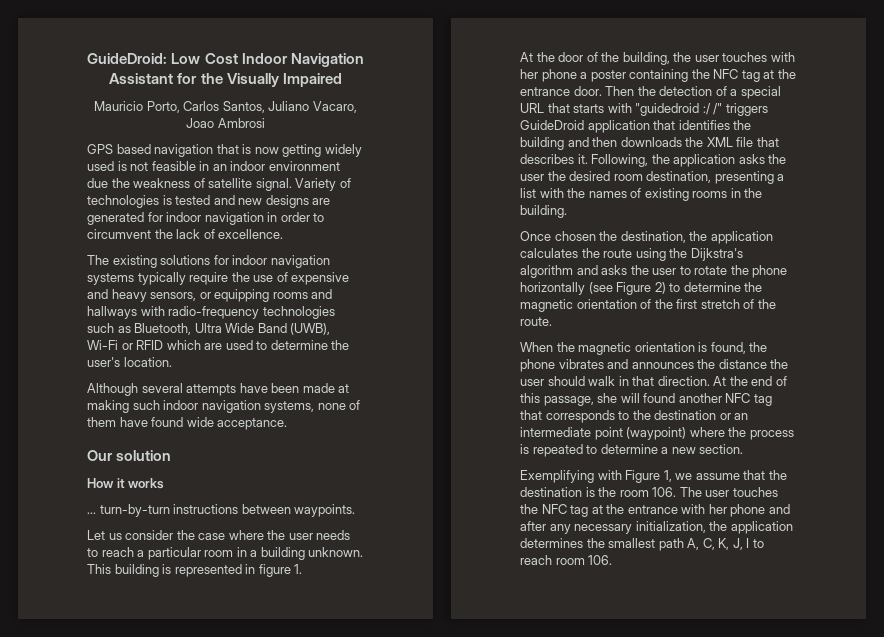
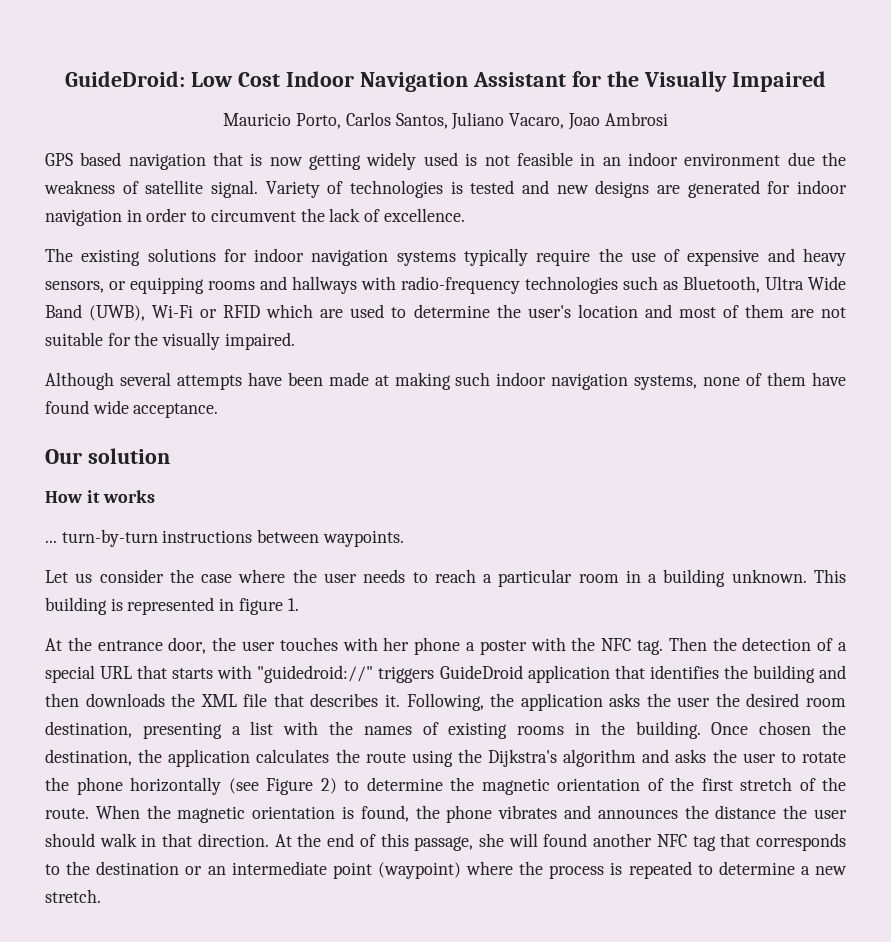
[123,357,172,367] location. -> [577,304,846,318] [45,332,295,350] location and most of them are not suitable for the visually impaired.
[558,52,670,65] door of the building, -> [97,637,207,654] entrance door,
[629,69,796,82] [520,86,602,96] containing the NFC tag at the entrance door. -> [530,637,663,655] with the NFC tag.
[635,103,723,116] "guidedroid :/ /" -> [257,665,374,683] "guidedroid://"
(567, 211) // -> (701, 730) none
(552, 321) // -> (89, 813) none
[699,444,744,454] [520,470,787,483] [520,487,778,497] [520,504,790,517] [520,521,793,534] [520,538,764,551] [520,555,613,565] section. // Exemplifying with Figure 1, we assume that the destination is the room 106. The user touches the NFC tag at the entrance with her phone and after any necessary initialization, the application determines the smallest path A, C, K, J, I to reach room 106. -> [45,889,101,903] stretch.

